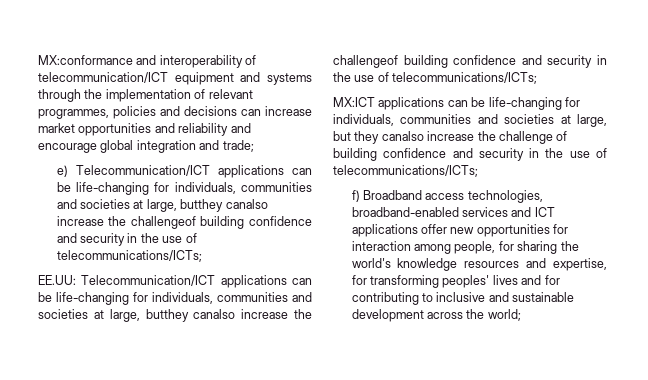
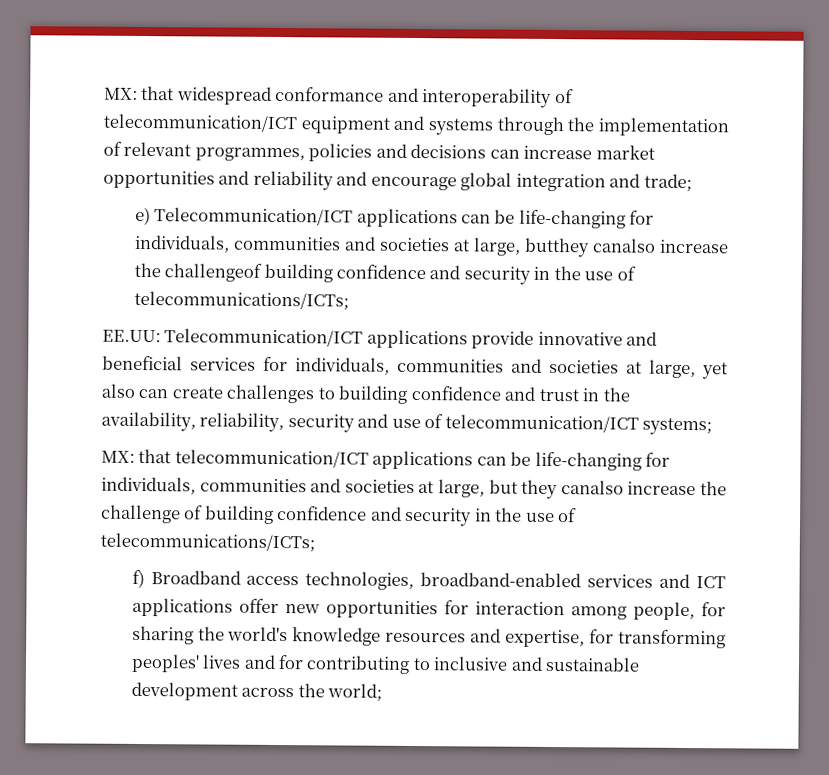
[38,55,133,65] MX:conformance -> [104,85,385,105] MX: that widespread conformance
[292,278,312,285] [38,292,312,305] [38,309,312,322] [333,55,607,68] [333,72,538,84] [333,97,375,107] can be life-changing for individuals, communities and societies at large, butthey canalso increase the challengeof building confidence and security in the use of telecommunications/ICTs; // MX:ICT -> [471,330,658,349] [102,355,728,380] [101,383,631,404] [101,411,713,436] [101,448,369,468] provide innovative and beneficial services for individuals, communities and societies at large, yet also can create challenges to building confidence and trust in the availability, reliability, security and use of telecommunication/ICT systems; // MX: that telecommunication/ICT

